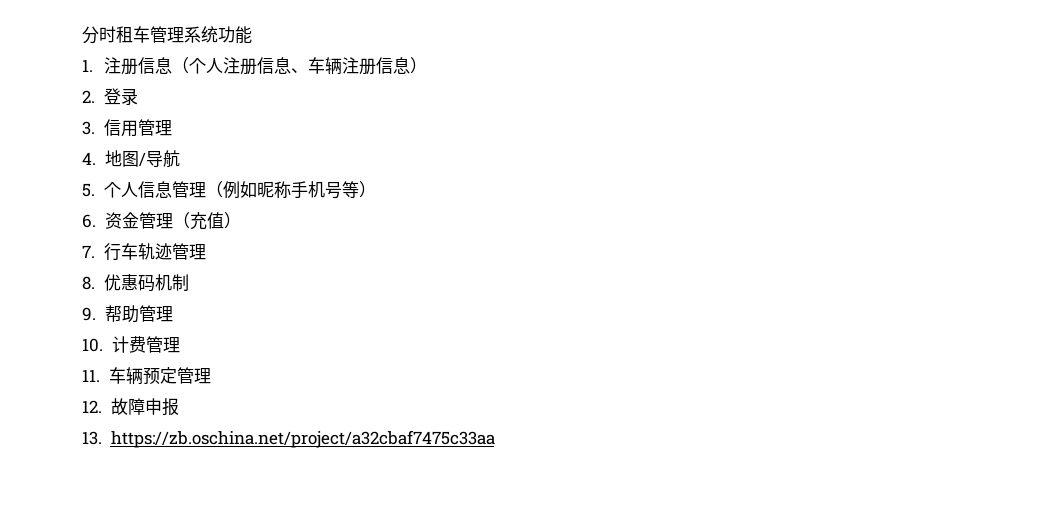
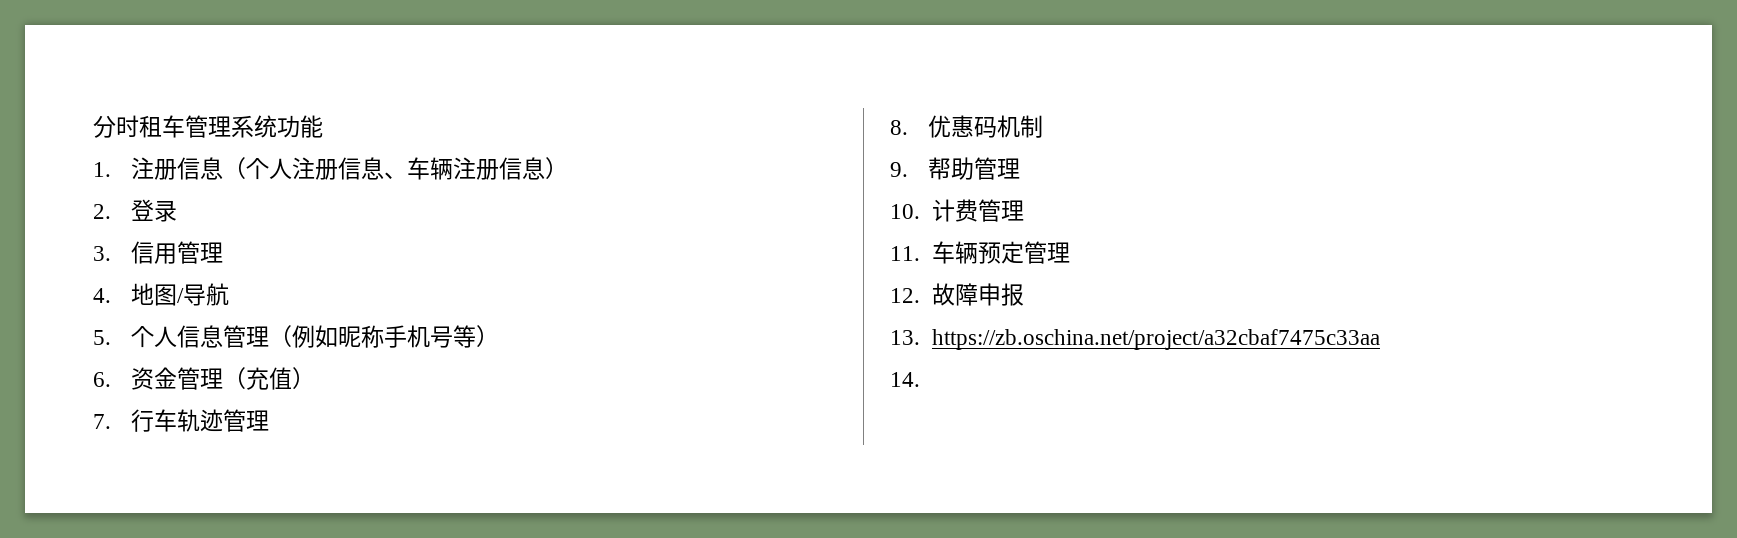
(495, 439) none -> [890,372,920,387] // 14.

